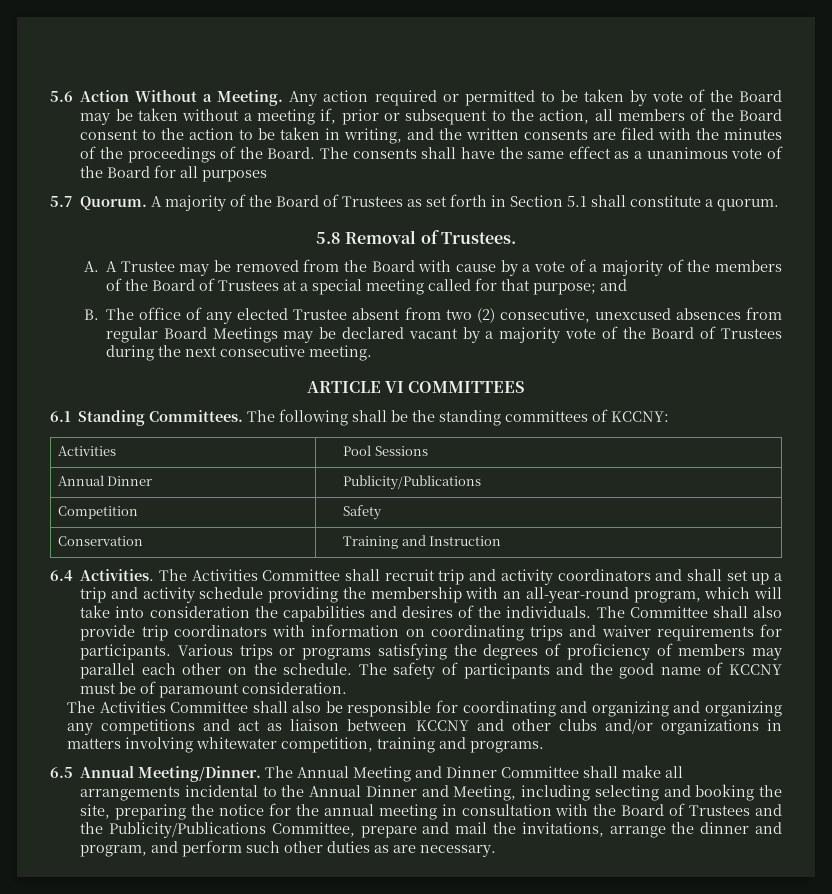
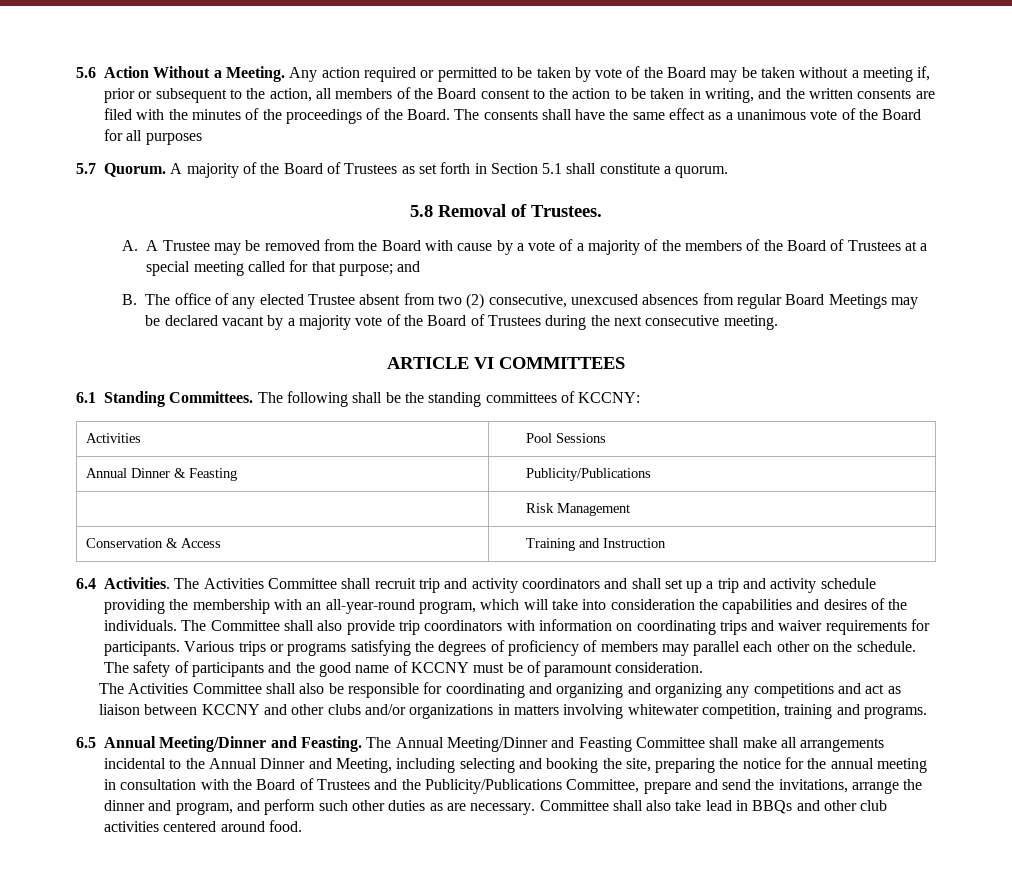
(153, 481) none -> [173,468,237,481] & Feasting
[57,506,138,519] [342,505,382,520] Competition | Safety -> [525,503,630,516] | Risk Management
(143, 541) none -> [165,538,221,548] & Access
[138,766,498,782] Meeting/Dinner. The Annual Meeting and Dinner -> [159,736,632,752] Meeting/Dinner and Feasting. The Annual Meeting/Dinner and Feasting
[455,822,488,834] mail -> [722,779,752,790] send
(497, 851) none -> [539,800,888,814] [104,820,302,832] Committee shall also take lead in BBQs and other club activities centered around food.

